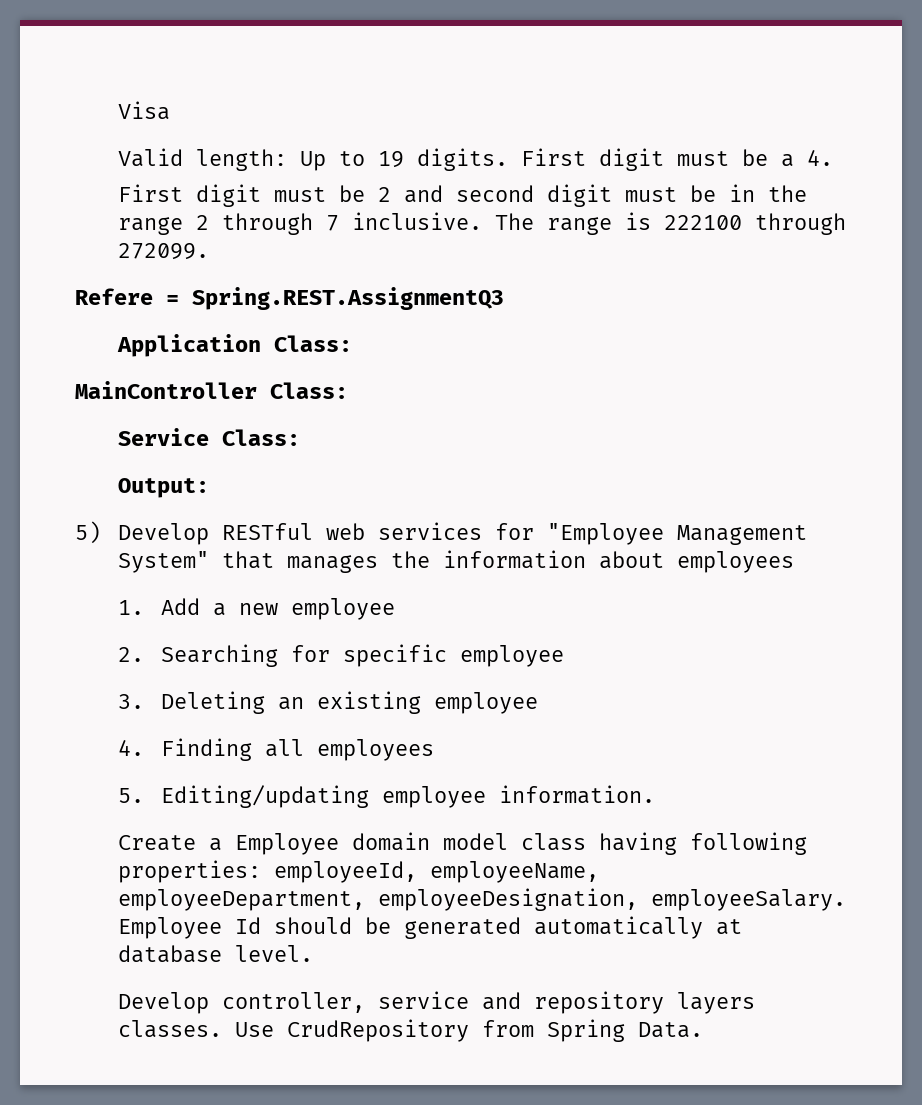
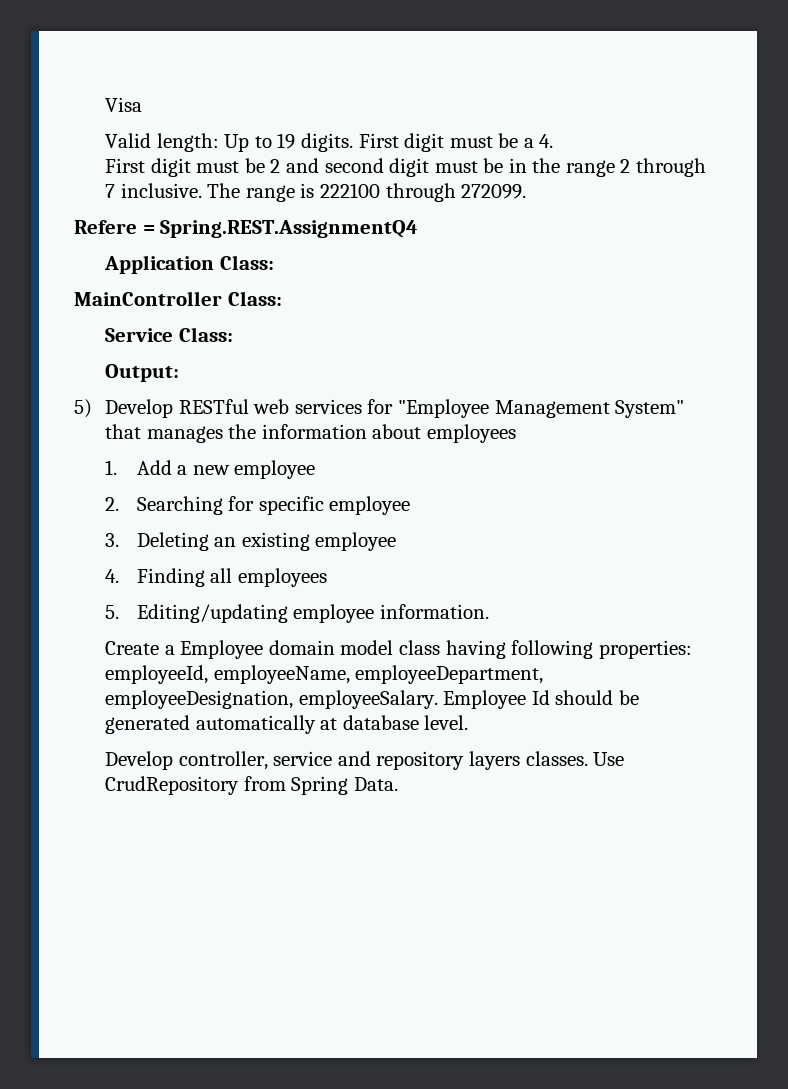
[192,287,504,310] Spring.REST.AssignmentQ3 -> [160,220,419,238] Spring.REST.AssignmentQ4

